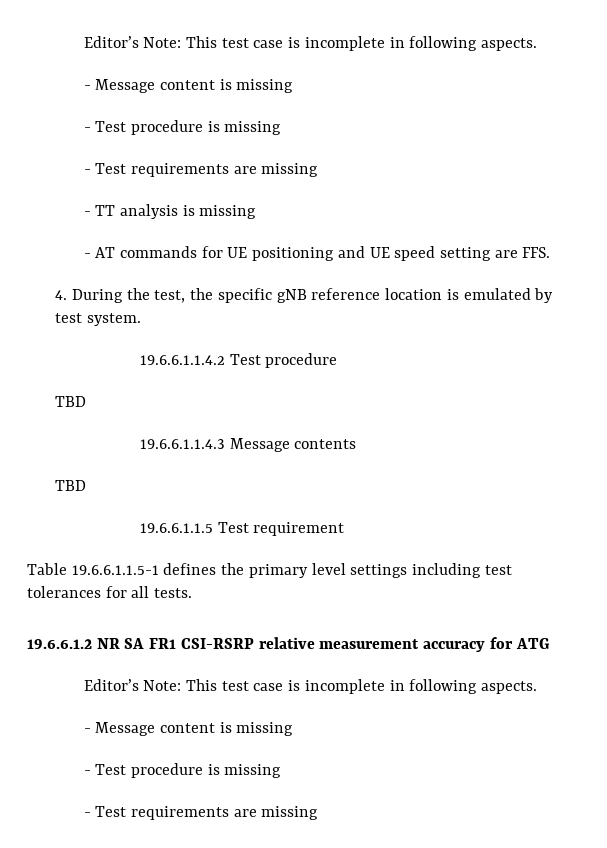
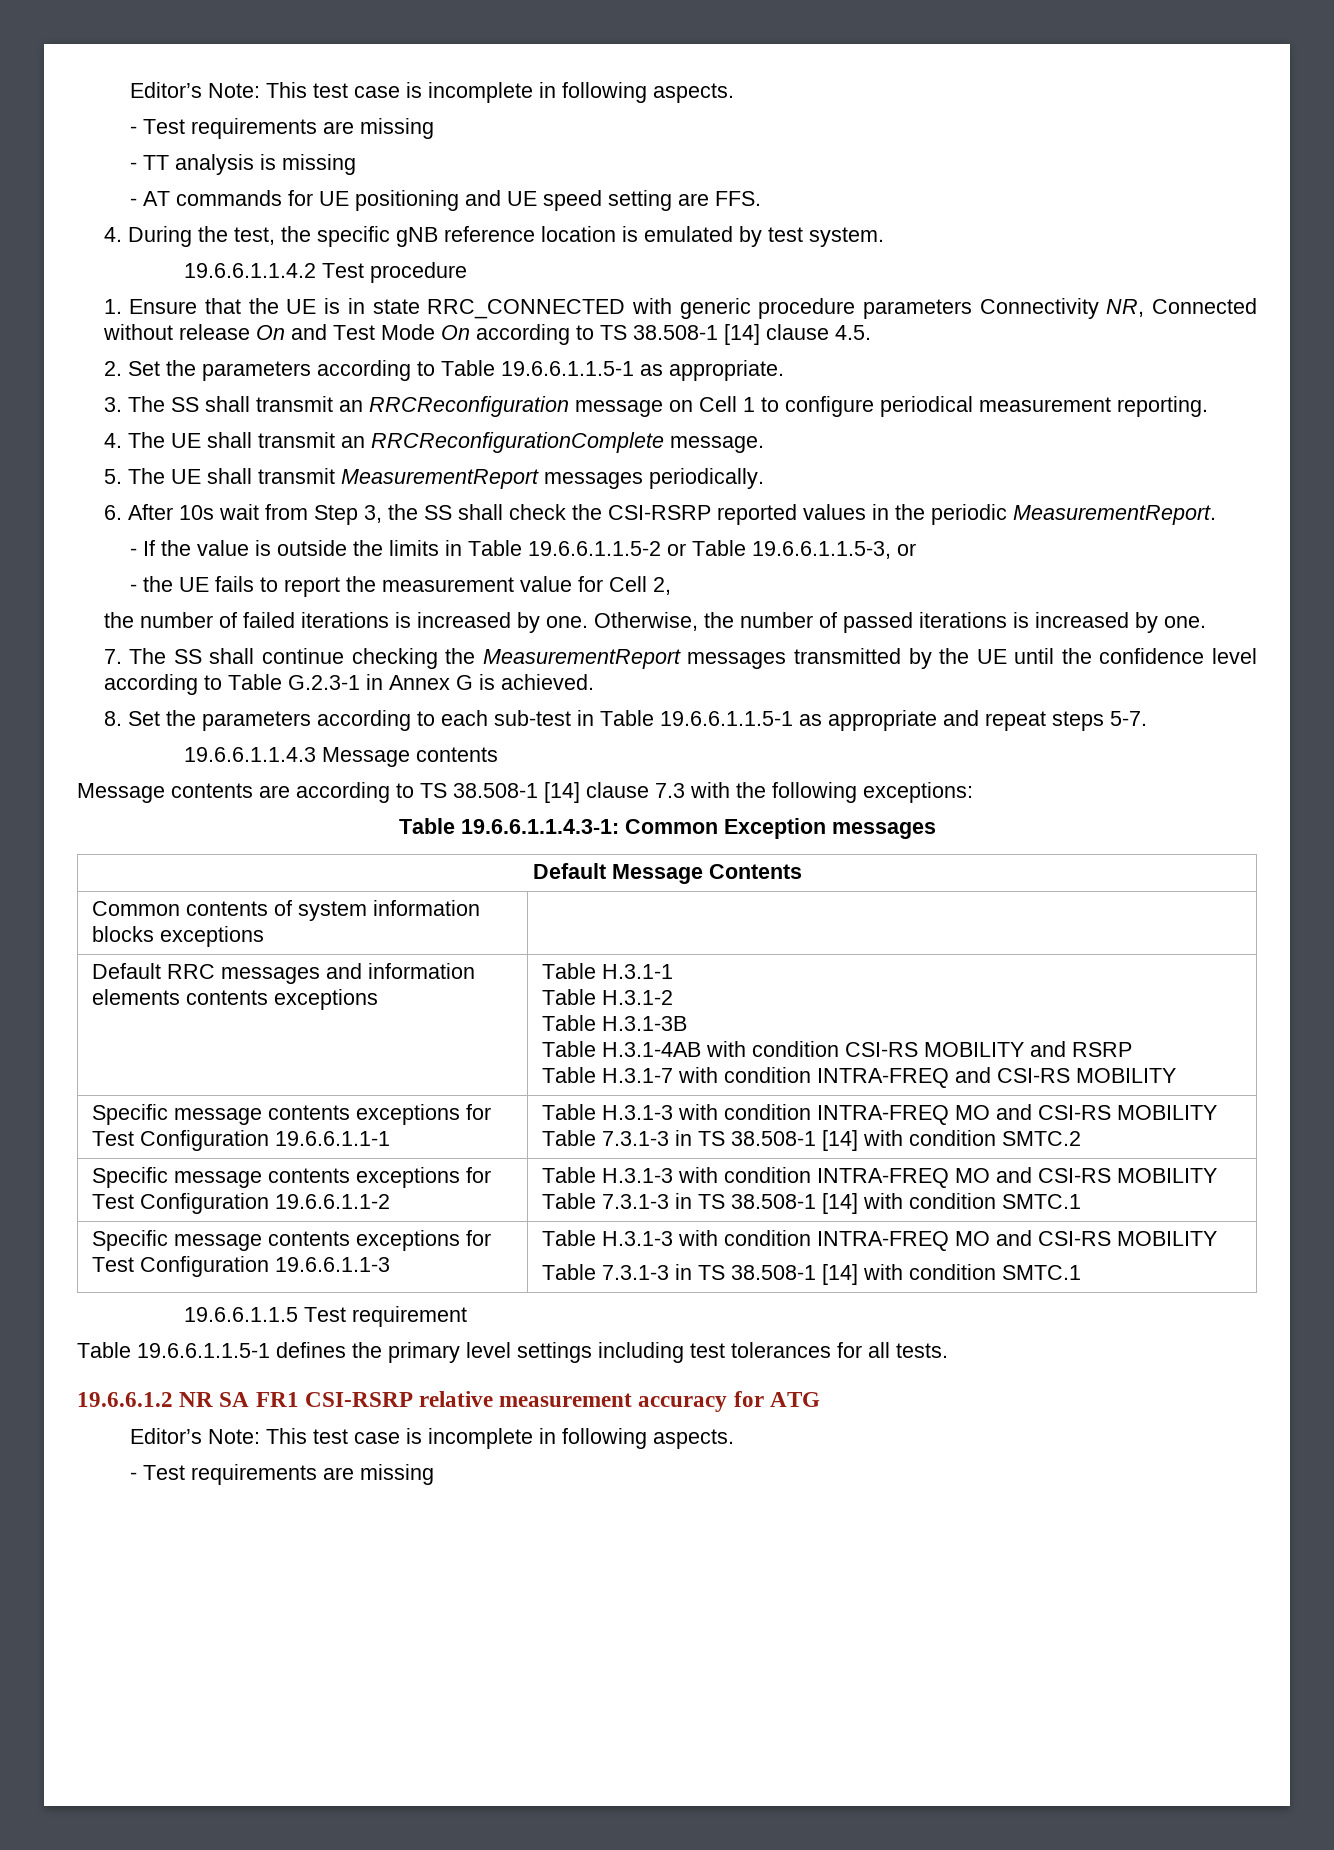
[83,79,294,93] [83,120,282,135] // - Message content is missing // - Test procedure is missing -> (735, 93) none
[55,396,87,407] [140,438,357,452] [55,480,87,491] TBD // 19.6.6.1.1.4.3 Message contents // TBD -> [103,298,1258,319] [102,324,871,345] [103,360,784,381] [103,396,1208,417] [103,432,764,453] [103,468,764,489] [103,504,1216,525] [130,540,917,559] [130,576,672,597] [103,612,1206,633] [103,648,1257,669] [103,674,594,695] [103,710,1147,731] [183,747,498,767] [77,782,973,803] [398,818,936,839] [532,863,802,884] [92,900,481,921] [92,926,265,947] [92,963,476,984] [92,989,379,1010] [542,963,674,979] [542,989,674,1005] [542,1015,688,1031] [542,1041,1133,1057] [542,1067,1177,1088] [92,1104,492,1125] [92,1130,391,1151] [542,1104,1218,1125] [542,1130,1082,1151] [92,1167,492,1188] [92,1193,391,1214] [542,1167,1218,1188] [542,1193,1082,1214] [92,1230,492,1251] [92,1256,391,1277] [542,1230,1218,1251] [542,1264,1082,1285] 1. Ensure that the UE is in state RRC_CONNECTED with generic procedure parameters Connectivity NR, Connected without release On and Test Mode On according to TS 38.508-1 [14] clause 4.5. // 2. Set the parameters according to Table 19.6.6.1.1.5-1 as appropriate. // 3. The SS shall transmit an RRCReconfiguration message on Cell 1 to configure periodical measurement reporting. // 4. The UE shall transmit an RRCReconfigurationComplete message. // 5. The UE shall transmit MeasurementReport messages periodically. // 6. After 10s wait from Step 3, the SS shall check the CSI-RSRP reported values in the periodic MeasurementReport. // - If the value is outside the limits in Table 19.6.6.1.1.5-2 or Table 19.6.6.1.1.5-3, or // - the UE fails to report the measurement value for Cell 2, // the number of failed iterations is increased by one. Otherwise, the number of passed iterations is increased by one. // 7. The SS shall continue checking the MeasurementReport messages transmitted by the UE until the confidence level according to Table G.2.3-1 in Annex G is achieved. // 8. Set the parameters according to each sub-test in Table 19.6.6.1.1.5-1 as appropriate and repeat steps 5-7. // 19.6.6.1.1.4.3 Message contents // Message contents are according to TS 38.508-1 [14] clause 7.3 with the following exceptions: // Table 19.6.6.1.1.4.3-1: Common Exception messages // Default Message Contents // Common contents of system information blocks exceptions | // Default RRC messages and information elements contents exceptions | Table H.3.1-1 // Table H.3.1-2 // Table H.3.1-3B // Table H.3.1-4AB with condition CSI-RS MOBILITY and RSRP // Table H.3.1-7 with condition INTRA-FREQ and CSI-RS MOBILITY // Specific message contents exceptions for Test Configuration 19.6.6.1.1-1 | Table H.3.1-3 with condition INTRA-FREQ MO and CSI-RS MOBILITY Table 7.3.1-3 in TS 38.508-1 [14] with condition SMTC.2 // Specific message contents exceptions for Test Configuration 19.6.6.1.1-2 | Table H.3.1-3 with condition INTRA-FREQ MO and CSI-RS MOBILITY Table 7.3.1-3 in TS 38.508-1 [14] with condition SMTC.1 // Specific message contents exceptions for Test Configuration 19.6.6.1.1-3 | Table H.3.1-3 with condition INTRA-FREQ MO and CSI-RS MOBILITY // Table 7.3.1-3 in TS 38.508-1 [14] with condition SMTC.1
[83,722,294,736] [83,763,282,778] // - Message content is missing // - Test procedure is missing -> (735, 1439) none

